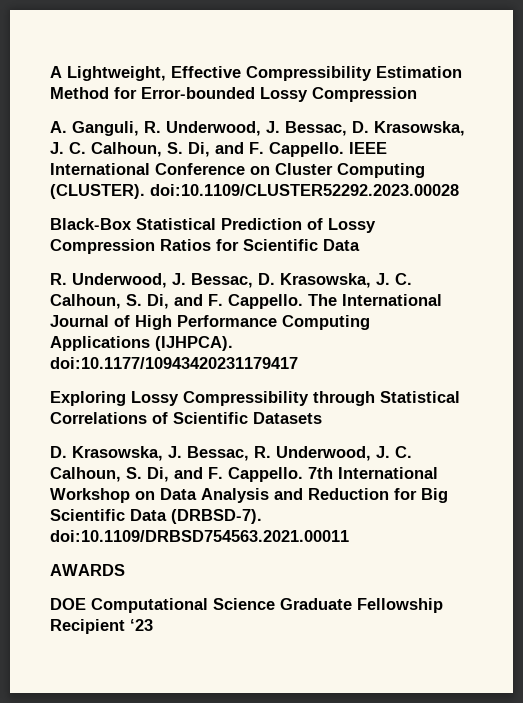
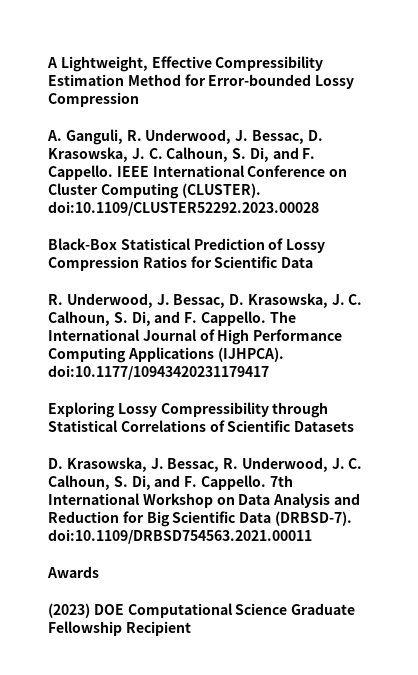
[50,564,125,576] AWARDS // -> [47,566,99,578] [48,603,90,618] Awards // (2023)
[130,619,153,631] ‘23 -> (191, 628) none

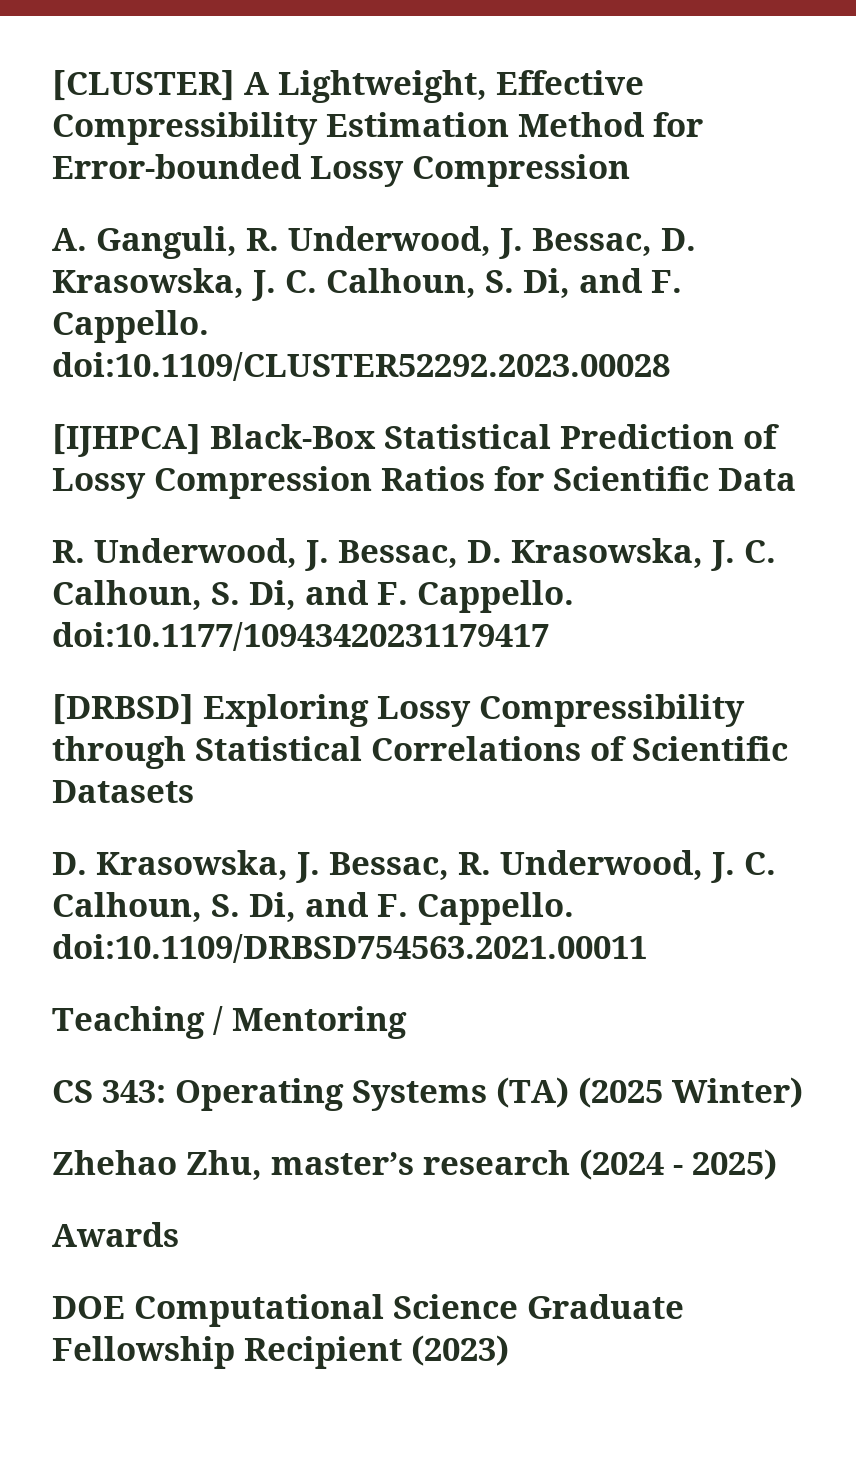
(47, 62) none -> [52,70,235,101] [CLUSTER]
[116,165,348,177] [48,183,261,199] IEEE International Conference on Cluster Computing (CLUSTER). -> (209, 326) none
(319, 208) none -> [52,424,201,457] [IJHPCA]
[269,311,296,323] [48,329,343,345] [48,347,284,363] The International Journal of High Performance Computing Applications (IJHPCA). -> (574, 596) none
(269, 372) none -> [52,694,194,725] [DRBSD]
[269,475,293,487] [48,493,360,508] [48,511,352,527] [48,529,312,544] 7th International Workshop on Data Analysis and Reduction for Big Scientific Data (DRBSD-7). doi:10.1109/DRBSD754563.2021.00011 -> [52,934,647,963] [52,1006,407,1039] [52,1077,803,1111] [52,1149,777,1181] doi:10.1109/DRBSD754563.2021.00011 // Teaching / Mentoring // CS 343: Operating Systems (TA) (2025 Winter) // Zhehao Zhu, master’s research (2024 - 2025)
[48,603,90,618] (2023) -> (179, 1234) none
(191, 628) none -> [411,1335,509,1366] (2023)

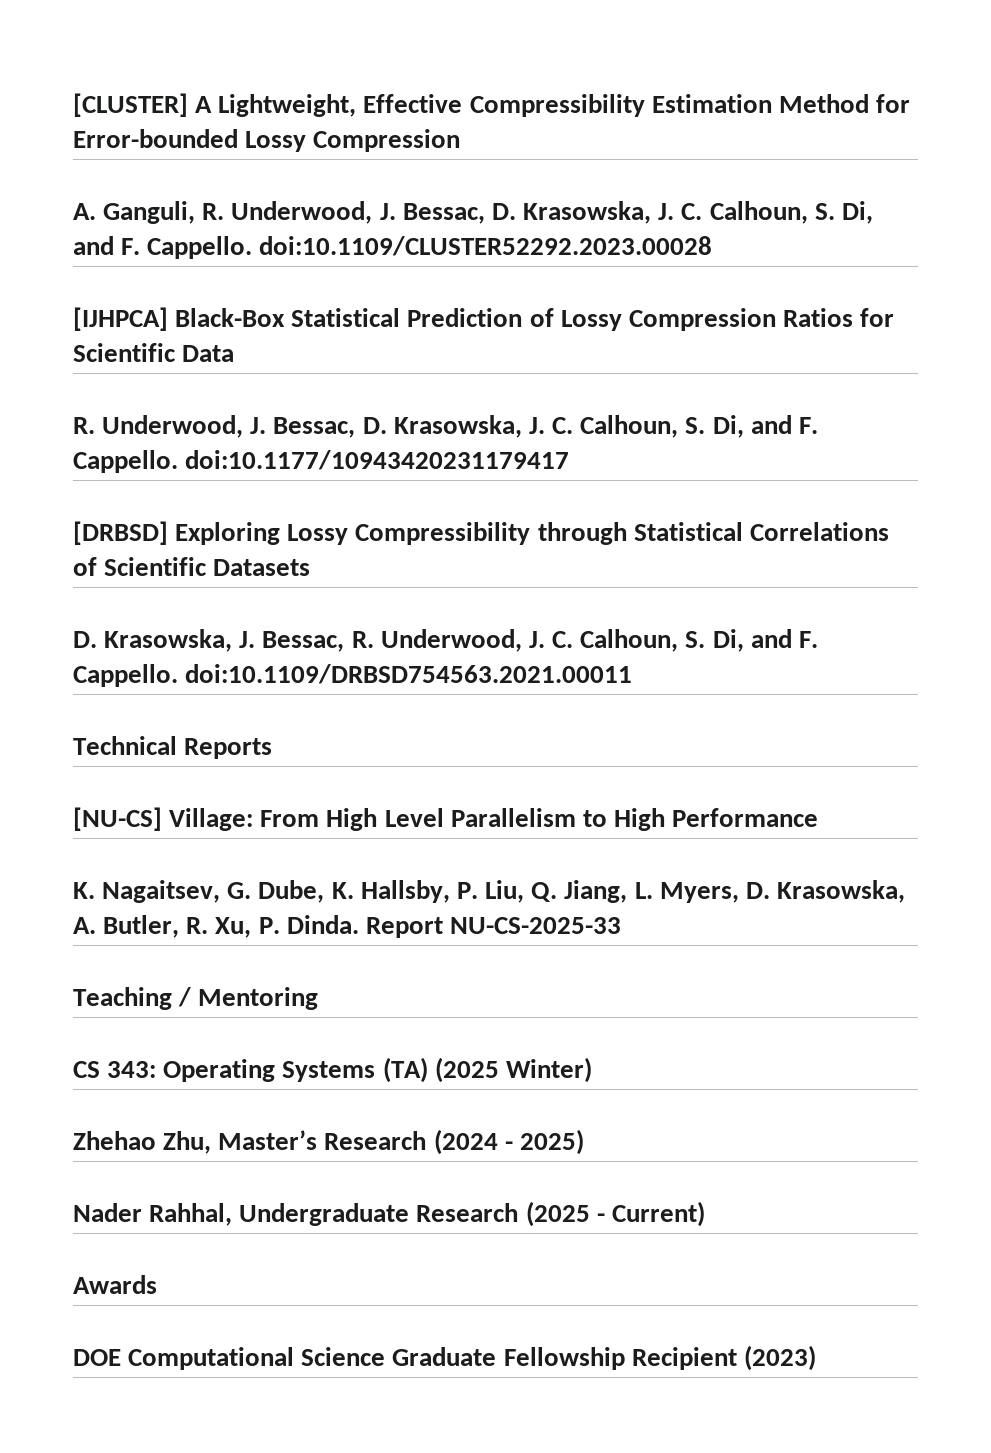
(647, 948) none -> [73,736,273,759] [73,807,819,831] [73,880,906,903] [73,915,622,938] // Technical Reports // [NU-CS] Village: From High Level Parallelism to High Performance // K. Nagaitsev, G. Dube, K. Hallsby, P. Liu, Q. Jiang, L. Myers, D. Krasowska, A. Butler, R. Xu, P. Dinda. Report NU-CS-2025-33
[271,1150,570,1175] master’s research -> [218,1130,427,1150] Master’s Research
(777, 1164) none -> [73,1201,705,1227] // Nader Rahhal, Undergraduate Research (2025 - Current)

